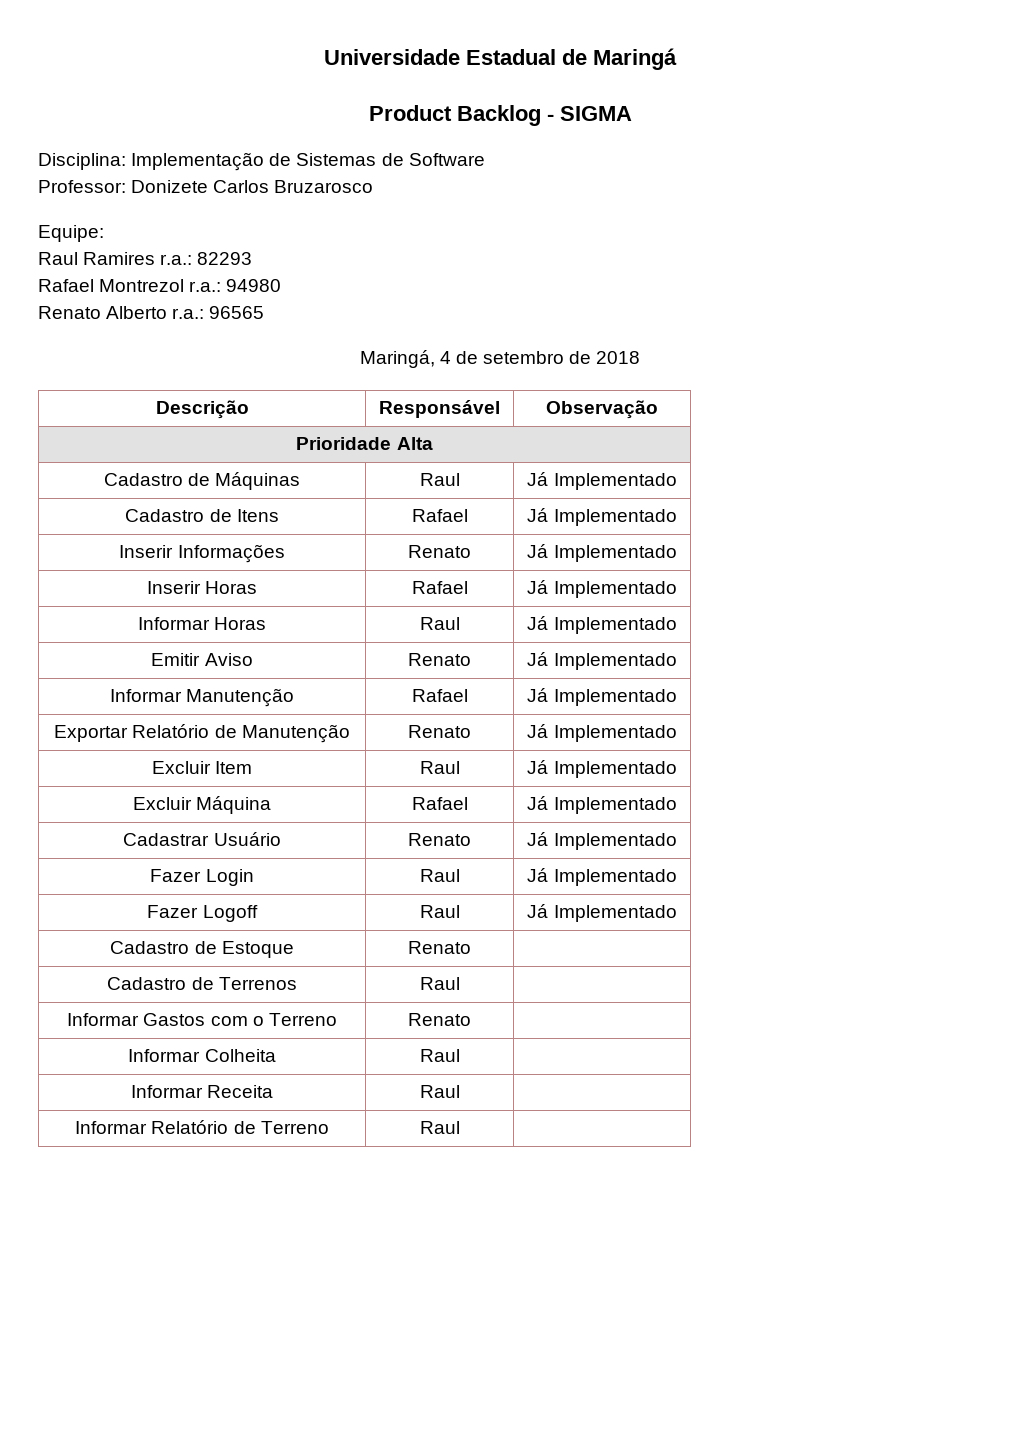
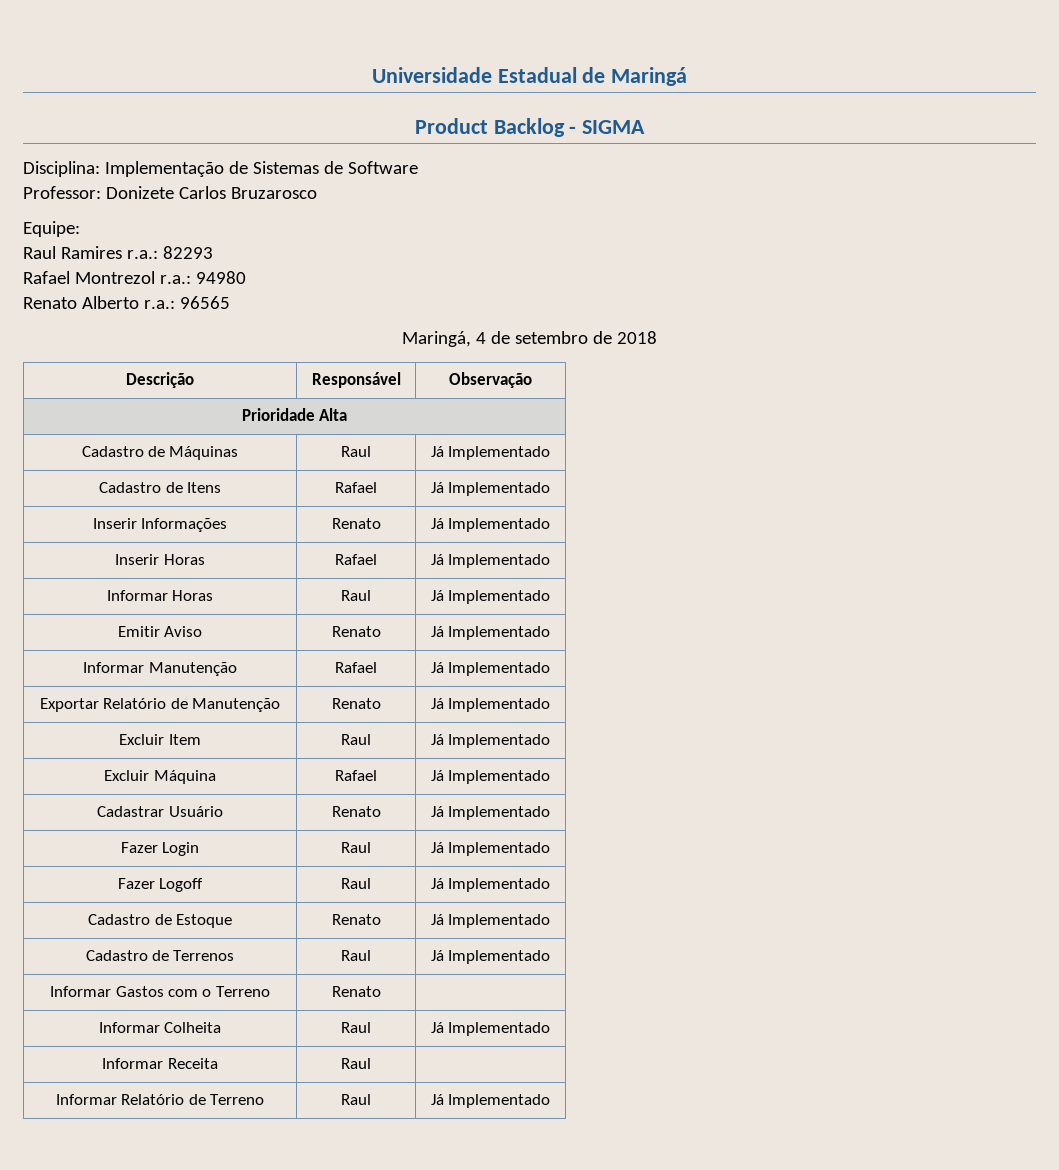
(471, 947) none -> [430,914,551,928] Já Implementado
(460, 983) none -> [430,950,551,964] Já Implementado
(460, 1055) none -> [430,1022,551,1036] Já Implementado
(460, 1127) none -> [430,1094,551,1108] Já Implementado

